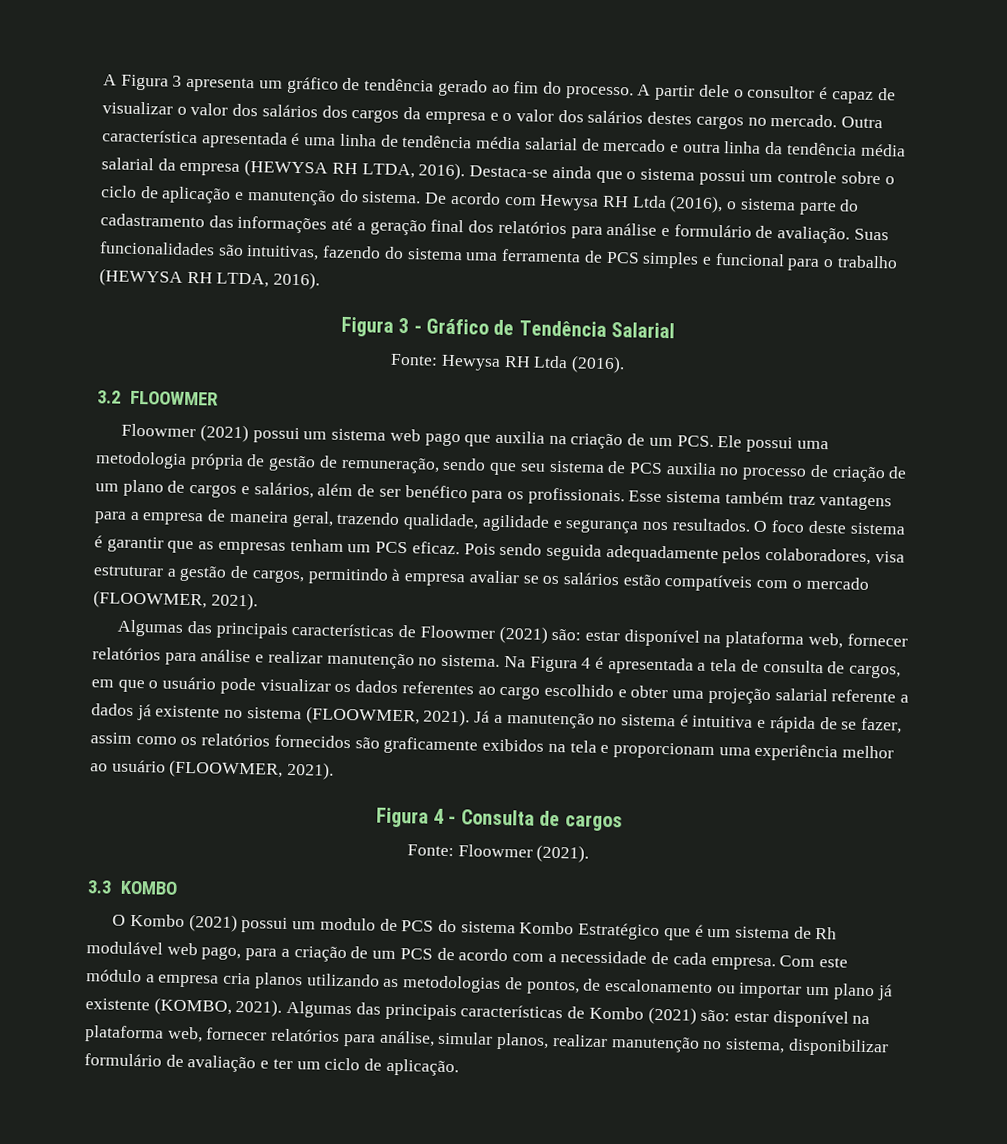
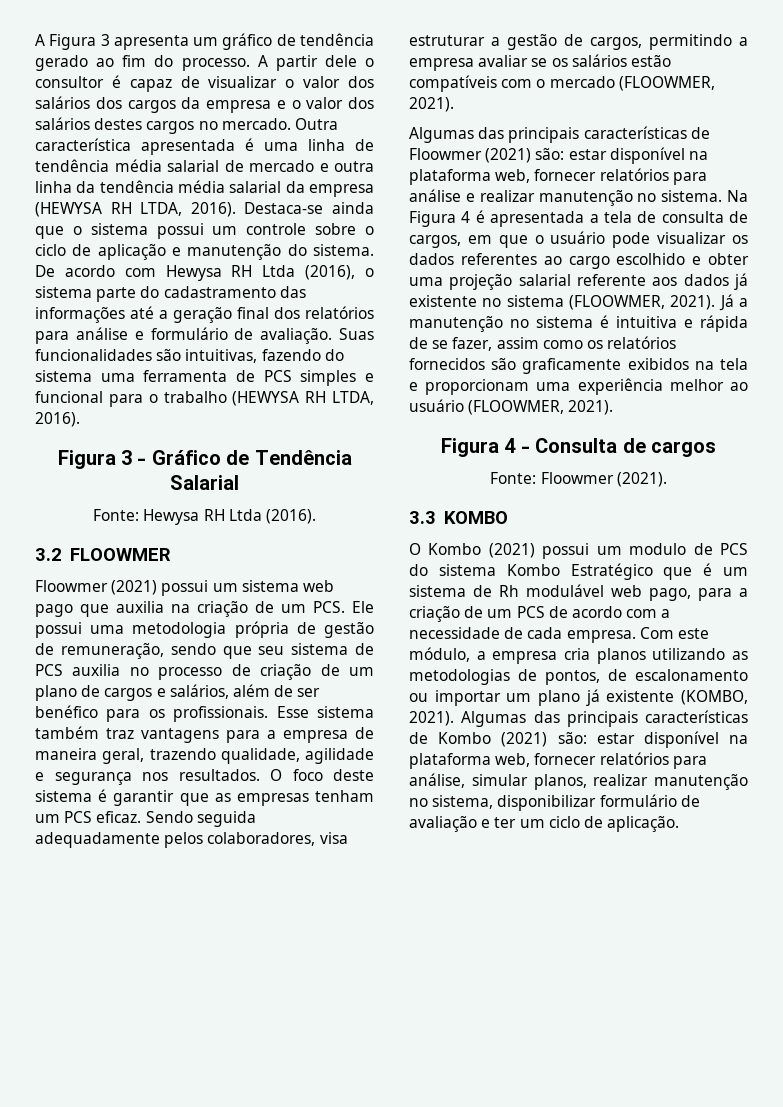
[463,542,543,556] Pois sendo -> [145,811,193,823] Sendo
[391,568,402,582] à -> [739,37,748,46] a
[900,694,910,703] a -> [652,277,678,286] aos
[86,969,142,983] módulo -> [409,647,470,662] módulo,

